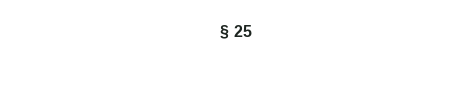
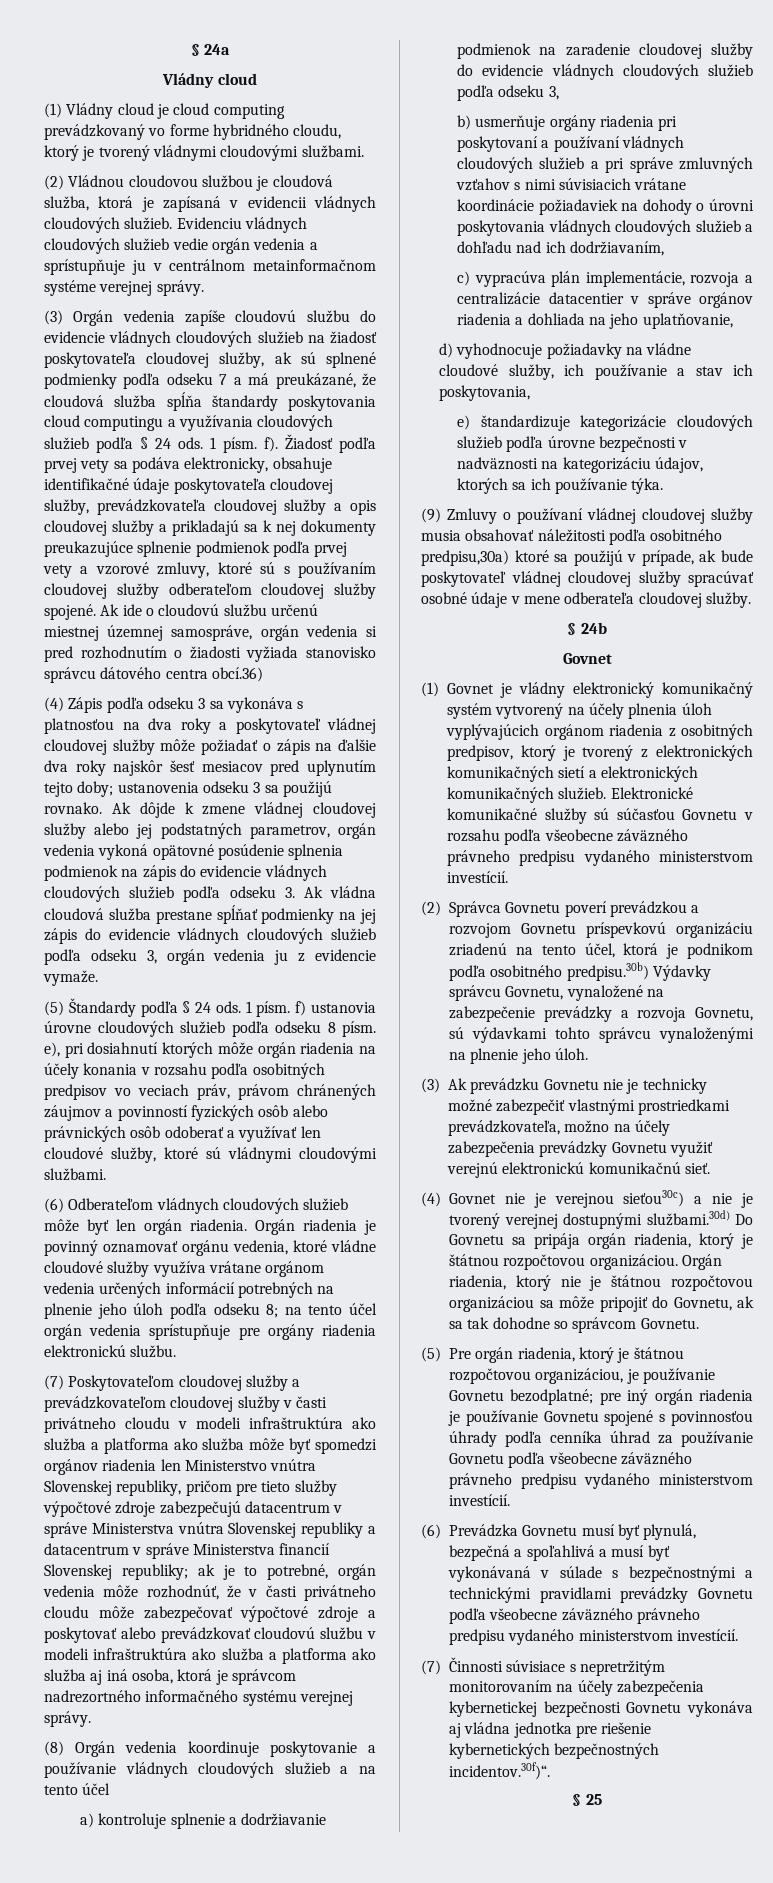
[220,25,230,39] § -> [190,44,231,56] [162,73,257,88] [44,103,285,119] [44,124,342,140] [44,145,364,161] [44,175,333,191] [44,196,376,212] [44,217,307,233] [44,238,318,254] [44,259,376,275] [44,280,204,296] [44,310,376,326] [44,331,377,347] [44,352,376,368] [44,373,376,389] [44,392,376,411] [44,415,334,431] [44,434,376,453] [44,457,332,473] [44,478,333,494] [44,499,377,515] [44,520,376,536] [44,541,348,557] [43,562,376,578] [44,583,376,599] [44,604,318,620] [44,625,377,641] [44,646,376,662] [44,667,263,683] [44,697,304,713] [44,718,376,734] [44,739,376,755] [44,760,377,776] [44,781,332,797] [44,802,376,818] [44,823,377,839] [43,844,344,860] [44,865,327,881] [44,886,376,902] [44,905,376,924] [44,928,376,944] [44,949,376,965] [43,970,98,986] [44,998,376,1017] [44,1021,376,1037] [44,1042,376,1058] [44,1063,325,1079] [44,1084,376,1100] [44,1105,328,1121] [44,1126,321,1142] [44,1147,377,1163] [44,1168,106,1181] [44,1198,349,1214] [44,1219,376,1235] [44,1240,376,1256] [44,1261,325,1277] [43,1282,335,1298] [44,1303,377,1319] [44,1324,376,1340] [44,1345,177,1358] [44,1375,301,1391] [44,1396,328,1412] [44,1417,376,1433] [44,1438,377,1454] [44,1459,317,1475] [44,1480,337,1496] [43,1501,343,1517] [44,1522,377,1538] [44,1543,331,1559] [44,1564,377,1580] [43,1585,377,1601] [44,1606,377,1622] [44,1627,377,1643] [44,1648,377,1664] [44,1669,296,1685] [44,1690,353,1706] [44,1711,91,1727] [44,1741,376,1757] [44,1762,377,1778] [44,1783,111,1795] [80,1813,327,1829] [457,43,753,59] [457,64,753,80] [457,85,559,101] [457,115,678,131] [457,136,684,152] [457,157,753,173] [456,178,687,191] [457,199,754,215] [457,220,753,236] [457,241,664,256] [457,271,754,287] [457,292,753,308] [457,313,733,329] [439,343,692,359] [439,364,753,380] [439,385,531,401] [457,415,753,431] [457,436,688,452] [457,457,703,473] [457,478,664,494] [421,508,753,524] [421,529,723,545] [421,550,753,566] [421,571,754,587] [421,592,751,608] [567,622,607,635] [562,653,612,664] [421,682,753,698] [447,703,712,719] [446,724,753,740] [447,745,753,761] [447,766,698,782] [447,787,693,803] [447,808,753,824] [447,829,688,845] [447,850,753,866] [447,871,508,883] [421,901,700,917] [449,922,753,938] [449,943,753,959] [449,962,711,981] [449,985,664,1001] [449,1006,753,1022] [449,1027,754,1043] [449,1048,588,1064] [421,1078,707,1094] [448,1099,730,1115] [448,1120,670,1136] [448,1141,713,1157] [447,1162,710,1178] [421,1190,753,1208] [449,1210,753,1229] [449,1233,753,1249] [449,1254,722,1270] [449,1275,753,1291] [449,1296,754,1312] [449,1317,699,1333] [421,1347,684,1363] [449,1368,715,1384] [449,1389,753,1405] [448,1410,753,1426] [449,1431,753,1447] [449,1452,692,1468] [449,1473,753,1489] [449,1494,510,1506] [421,1524,697,1540] [449,1545,670,1561] [448,1566,753,1582] [449,1587,753,1603] [449,1608,700,1624] [449,1629,738,1645] [421,1657,665,1676] [449,1680,704,1696] [449,1701,753,1717] [449,1722,652,1738] [449,1743,660,1759] [449,1762,550,1780] [572,1794,582,1806] § 24a // Vládny cloud // (1) Vládny cloud je cloud computing prevádzkovaný vo forme hybridného cloudu, ktorý je tvorený vládnymi cloudovými službami. // (2) Vládnou cloudovou službou je cloudová služba, ktorá je zapísaná v evidencii vládnych cloudových služieb. Evidenciu vládnych cloudových služieb vedie orgán vedenia a sprístupňuje ju v centrálnom metainformačnom systéme verejnej správy. // (3) Orgán vedenia zapíše cloudovú službu do evidencie vládnych cloudových služieb na žiadosť poskytovateľa cloudovej služby, ak sú splnené podmienky podľa odseku 7 a má preukázané, že cloudová služba spĺňa štandardy poskytovania cloud computingu a využívania cloudových služieb podľa § 24 ods. 1 písm. f). Žiadosť podľa prvej vety sa podáva elektronicky, obsahuje identifikačné údaje poskytovateľa cloudovej služby, prevádzkovateľa cloudovej služby a opis cloudovej služby a prikladajú sa k nej dokumenty preukazujúce splnenie podmienok podľa prvej vety a vzorové zmluvy, ktoré sú s používaním cloudovej služby odberateľom cloudovej služby spojené. Ak ide o cloudovú službu určenú miestnej územnej samospráve, orgán vedenia si pred rozhodnutím o žiadosti vyžiada stanovisko správcu dátového centra obcí.36) // (4) Zápis podľa odseku 3 sa vykonáva s platnosťou na dva roky a poskytovateľ vládnej cloudovej služby môže požiadať o zápis na ďalšie dva roky najskôr šesť mesiacov pred uplynutím tejto doby; ustanovenia odseku 3 sa použijú rovnako. Ak dôjde k zmene vládnej cloudovej služby alebo jej podstatných parametrov, orgán vedenia vykoná opätovné posúdenie splnenia podmienok na zápis do evidencie vládnych cloudových služieb podľa odseku 3. Ak vládna cloudová služba prestane spĺňať podmienky na jej zápis do evidencie vládnych cloudových služieb podľa odseku 3, orgán vedenia ju z evidencie vymaže. // (5) Štandardy podľa § 24 ods. 1 písm. f) ustanovia úrovne cloudových služieb podľa odseku 8 písm. e), pri dosiahnutí ktorých môže orgán riadenia na účely konania v rozsahu podľa osobitných predpisov vo veciach práv, právom chránených záujmov a povinností fyzických osôb alebo právnických osôb odoberať a využívať len cloudové služby, ktoré sú vládnymi cloudovými službami. // (6) Odberateľom vládnych cloudových služieb môže byť len orgán riadenia. Orgán riadenia je povinný oznamovať orgánu vedenia, ktoré vládne cloudové služby využíva vrátane orgánom vedenia určených informácií potrebných na plnenie jeho úloh podľa odseku 8; na tento účel orgán vedenia sprístupňuje pre orgány riadenia elektronickú službu. // (7) Poskytovateľom cloudovej služby a prevádzkovateľom cloudovej služby v časti privátneho cloudu v modeli infraštruktúra ako služba a platforma ako služba môže byť spomedzi orgánov riadenia len Ministerstvo vnútra Slovenskej republiky, pričom pre tieto služby výpočtové zdroje zabezpečujú datacentrum v správe Ministerstva vnútra Slovenskej republiky a datacentrum v správe Ministerstva financií Slovenskej republiky; ak je to potrebné, orgán vedenia môže rozhodnúť, že v časti privátneho cloudu môže zabezpečovať výpočtové zdroje a poskytovať alebo prevádzkovať cloudovú službu v modeli infraštruktúra ako služba a platforma ako služba aj iná osoba, ktorá je správcom nadrezortného informačného systému verejnej správy. // (8) Orgán vedenia koordinuje poskytovanie a používanie vládnych cloudových služieb a na tento účel // a) kontroluje splnenie a dodržiavanie podmienok na zaradenie cloudovej služby do evidencie vládnych cloudových služieb podľa odseku 3, // b) usmerňuje orgány riadenia pri poskytovaní a používaní vládnych cloudových služieb a pri správe zmluvných vzťahov s nimi súvisiacich vrátane koordinácie požiadaviek na dohody o úrovni poskytovania vládnych cloudových služieb a dohľadu nad ich dodržiavaním, // c) vypracúva plán implementácie, rozvoja a centralizácie datacentier v správe orgánov riadenia a dohliada na jeho uplatňovanie, // d) vyhodnocuje požiadavky na vládne cloudové služby, ich používanie a stav ich poskytovania, // e) štandardizuje kategorizácie cloudových služieb podľa úrovne bezpečnosti v nadväznosti na kategorizáciu údajov, ktorých sa ich používanie týka. // (9) Zmluvy o používaní vládnej cloudovej služby musia obsahovať náležitosti podľa osobitného predpisu,30a) ktoré sa použijú v prípade, ak bude poskytovateľ vládnej cloudovej služby spracúvať osobné údaje v mene odberateľa cloudovej služby. // § 24b // Govnet // (1) Govnet je vládny elektronický komunikačný systém vytvorený na účely plnenia úloh vyplývajúcich orgánom riadenia z osobitných predpisov, ktorý je tvorený z elektronických komunikačných sietí a elektronických komunikačných služieb. Elektronické komunikačné služby sú súčasťou Govnetu v rozsahu podľa všeobecne záväzného právneho predpisu vydaného ministerstvom investícií. // (2) Správca Govnetu poverí prevádzkou a rozvojom Govnetu príspevkovú organizáciu zriadenú na tento účel, ktorá je podnikom podľa osobitného predpisu.30b) Výdavky správcu Govnetu, vynaložené na zabezpečenie prevádzky a rozvoja Govnetu, sú výdavkami tohto správcu vynaloženými na plnenie jeho úloh. // (3) Ak prevádzku Govnetu nie je technicky možné zabezpečiť vlastnými prostriedkami prevádzkovateľa, možno na účely zabezpečenia prevádzky Govnetu využiť verejnú elektronickú komunikačnú sieť. // (4) Govnet nie je verejnou sieťou30c) a nie je tvorený verejnej dostupnými službami.30d) Do Govnetu sa pripája orgán riadenia, ktorý je štátnou rozpočtovou organizáciou. Orgán riadenia, ktorý nie je štátnou rozpočtovou organizáciou sa môže pripojiť do Govnetu, ak sa tak dohodne so správcom Govnetu. // (5) Pre orgán riadenia, ktorý je štátnou rozpočtovou organizáciou, je používanie Govnetu bezodplatné; pre iný orgán riadenia je používanie Govnetu spojené s povinnosťou úhrady podľa cenníka úhrad za používanie Govnetu podľa všeobecne záväzného právneho predpisu vydaného ministerstvom investícií. // (6) Prevádzka Govnetu musí byť plynulá, bezpečná a spoľahlivá a musí byť vykonávaná v súlade s bezpečnostnými a technickými pravidlami prevádzky Govnetu podľa všeobecne záväzného právneho predpisu vydaného ministerstvom investícií. // (7) Činnosti súvisiace s nepretržitým monitorovaním na účely zabezpečenia kybernetickej bezpečnosti Govnetu vykonáva aj vládna jednotka pre riešenie kybernetických bezpečnostných incidentov.30f)“. // §

